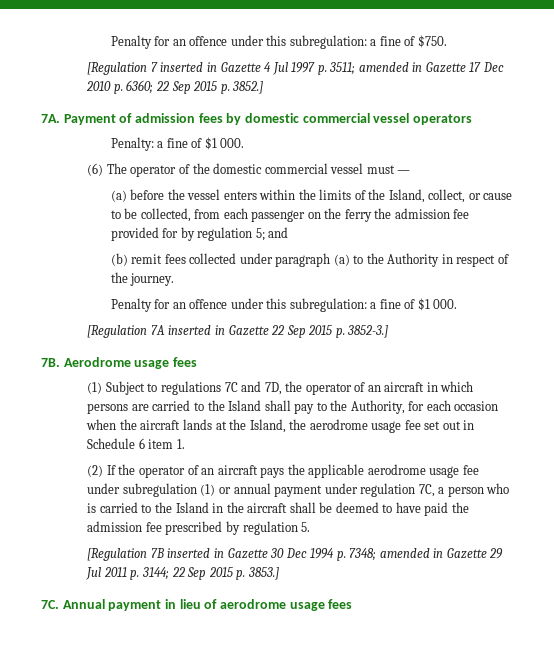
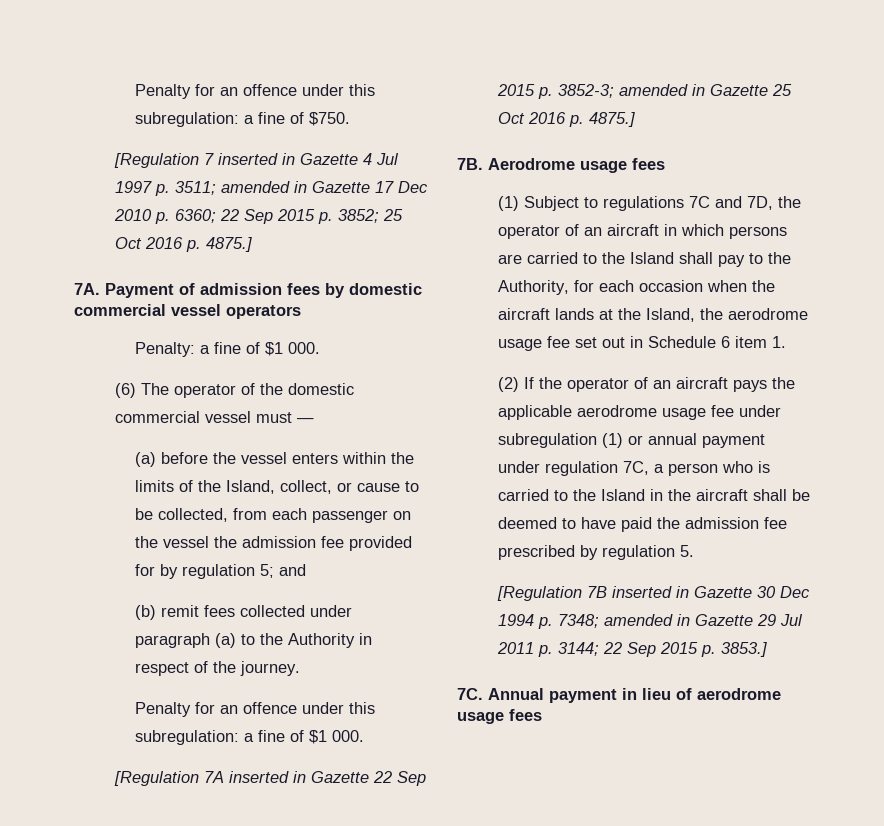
[232,81,264,94] 3852.] -> [337,209,403,223] [114,237,252,252] 3852; 25 Oct 2016 p. 4875.]
[344,209,372,222] ferry -> [162,536,209,548] vessel
[347,325,389,338] 3852-3.] -> [557,84,792,98] [497,112,635,127] 3852-3; amended in Gazette 25 Oct 2016 p. 4875.]

